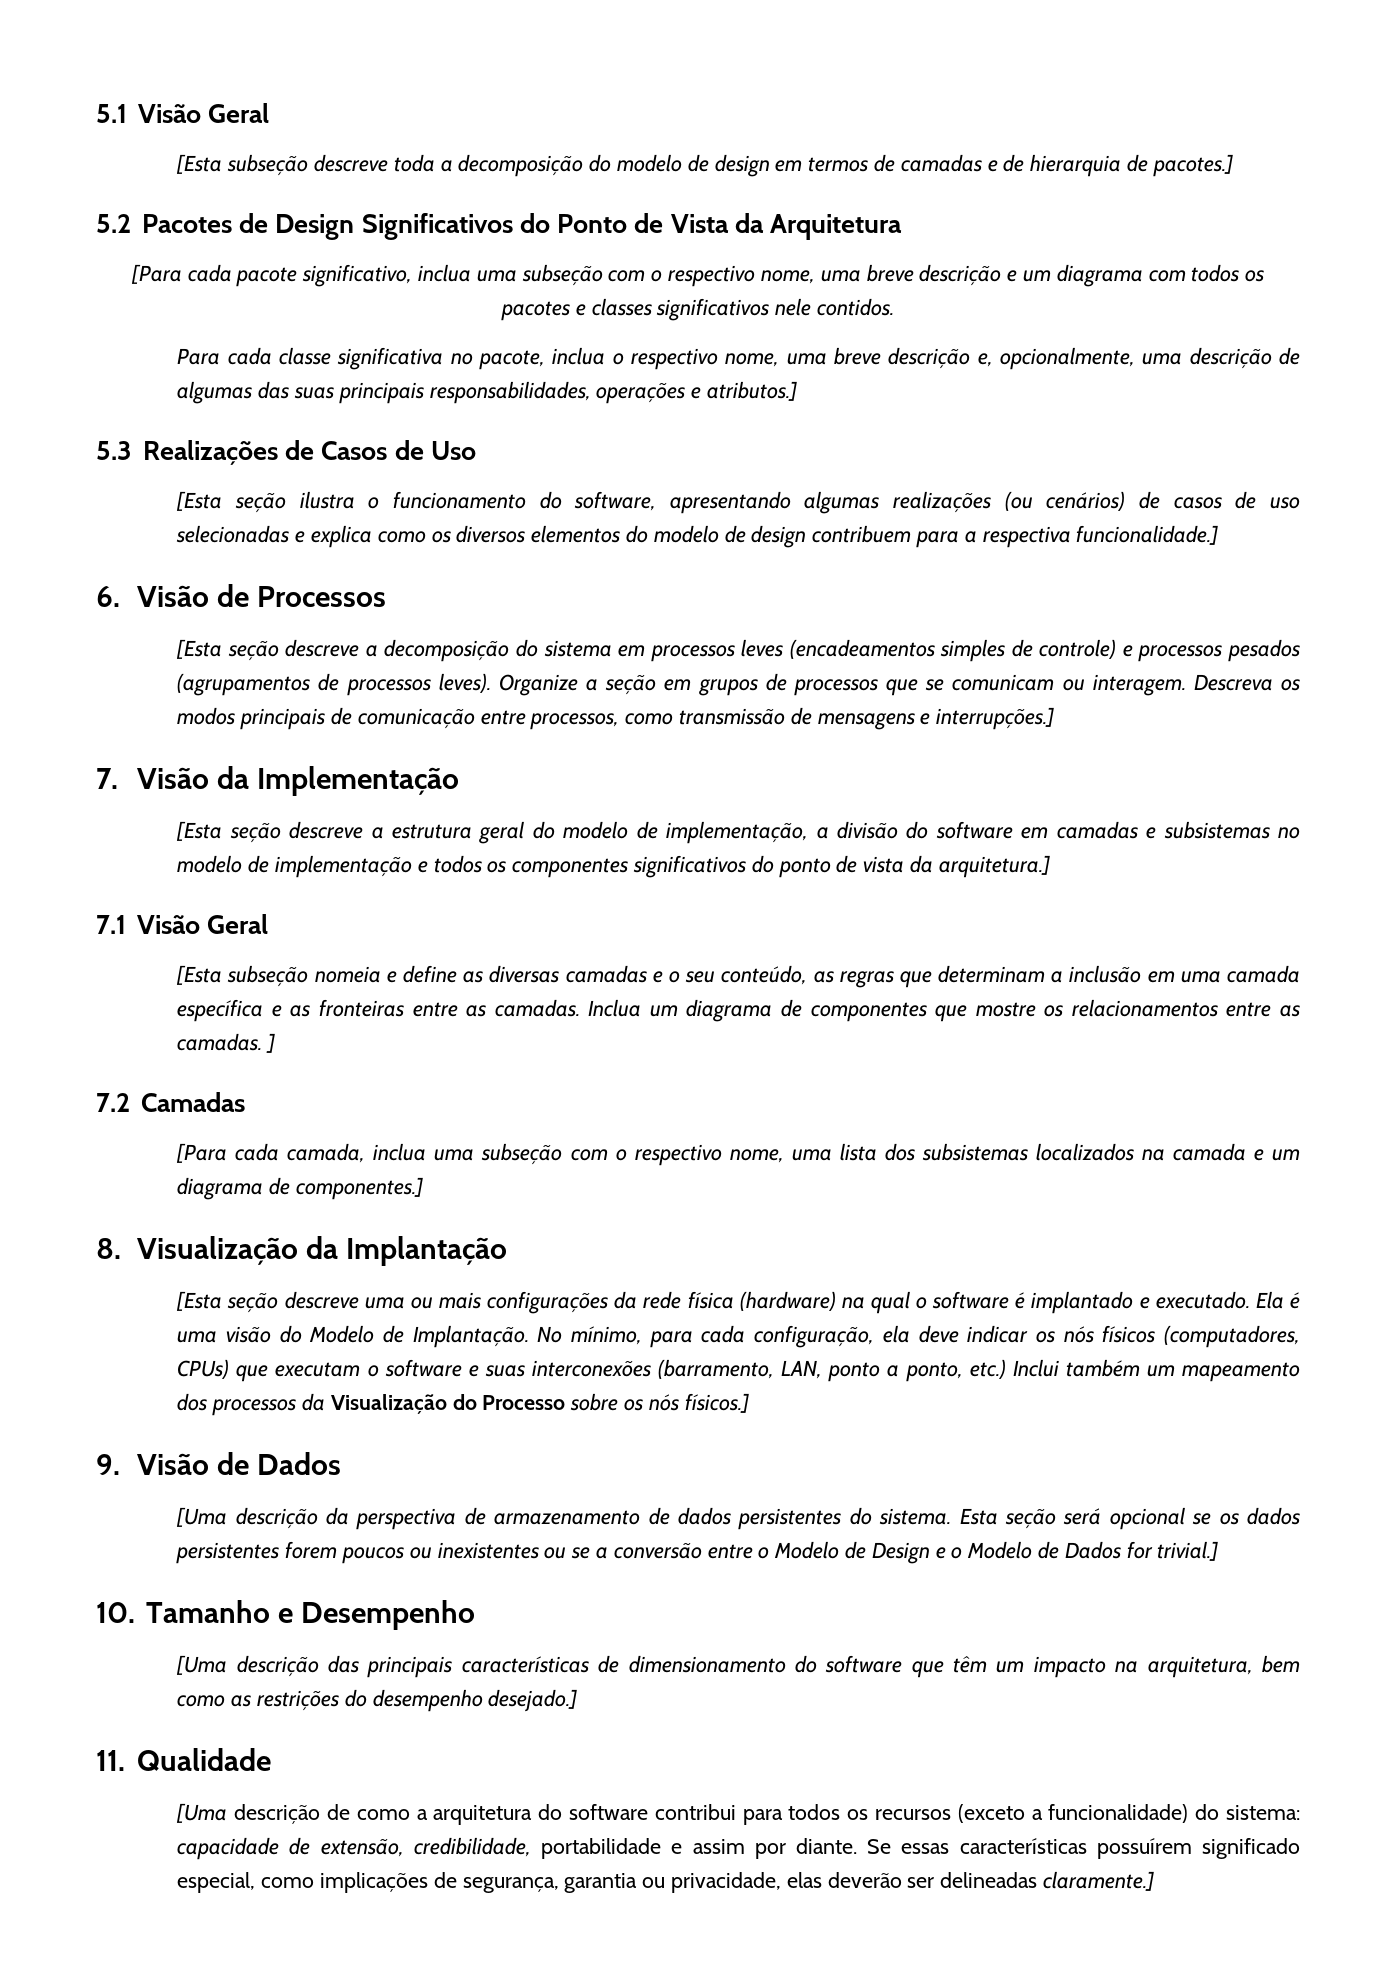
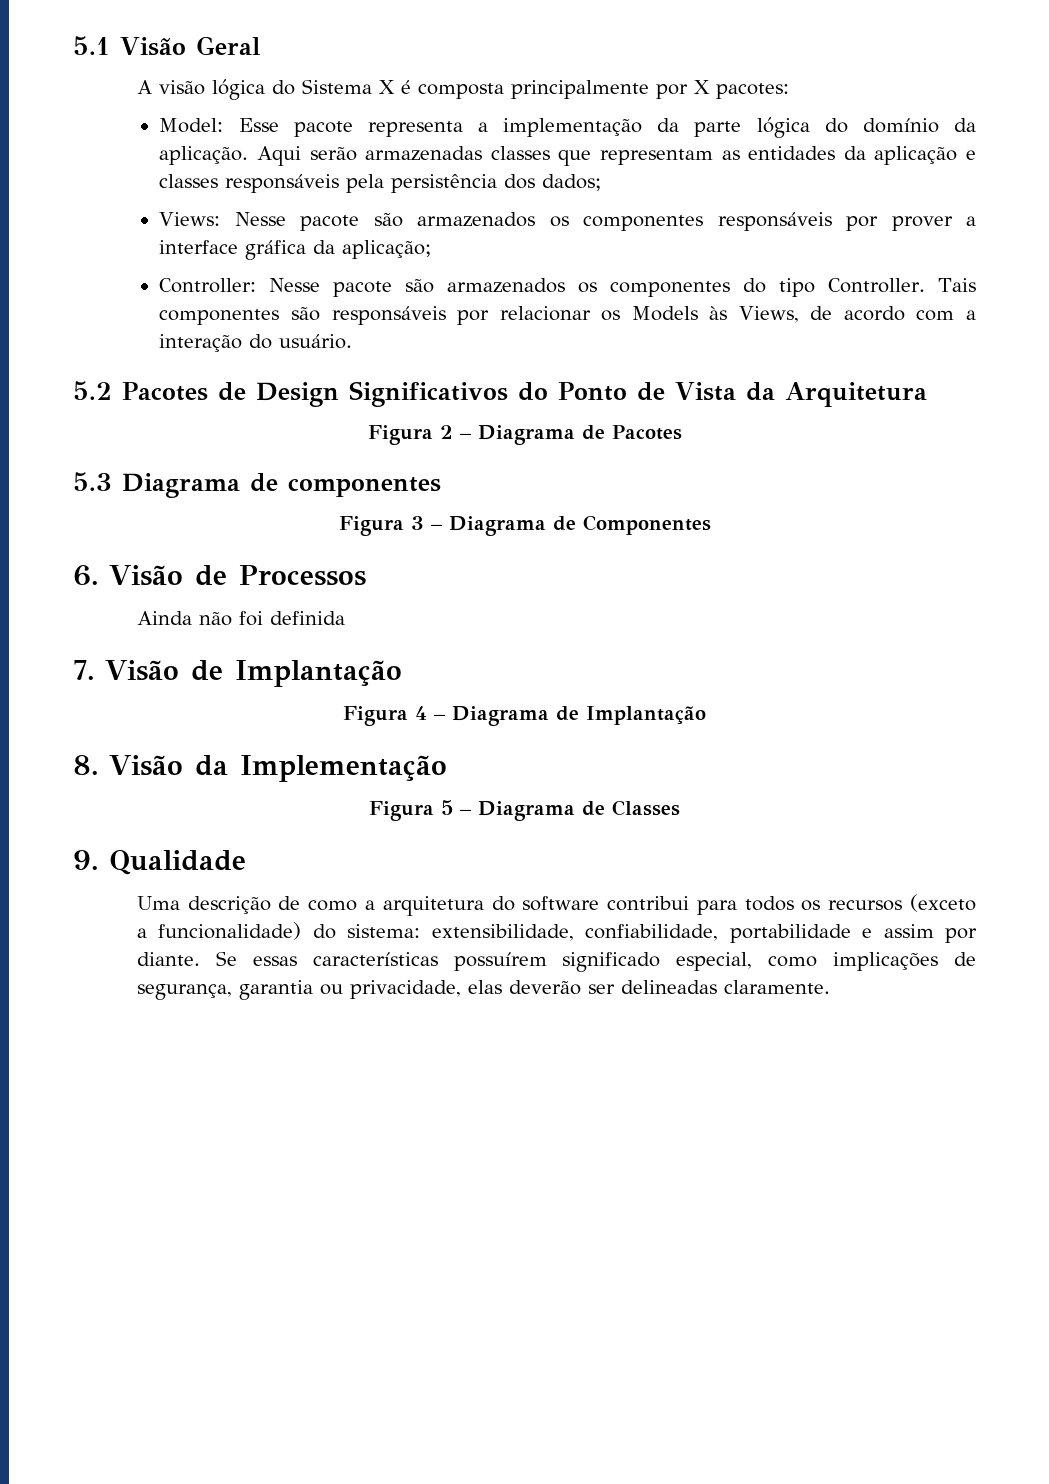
[176,154,1233,177] [Esta subseção descreve toda a decomposição do modelo de design em termos de camadas e de hierarquia de pacotes.] -> [136,79,789,100] [159,117,976,138] [159,146,977,166] [159,174,602,193] [159,212,976,231] [159,240,432,260] [159,278,977,297] [159,306,976,325] [159,334,353,352] A visão lógica do Sistema X é composta principalmente por X pacotes: // Model: Esse pacote representa a implementação da parte lógica do domínio da aplicação. Aqui serão armazenadas classes que representam as entidades da aplicação e classes responsáveis pela persistência dos dados; // Views: Nesse pacote são armazenados os componentes responsáveis por prover a interface gráfica da aplicação; // Controller: Nesse pacote são armazenados os componentes do tipo Controller. Tais componentes são responsáveis por relacionar os Models às Views, de acordo com a interação do usuário.
[130,264,1265,287] [500,298,895,321] [177,347,1301,370] [177,381,797,404] [96,440,476,465] [176,491,1301,514] [176,525,1219,548] [96,584,386,607] [176,639,1301,662] [177,673,1301,696] [177,707,1055,730] [96,766,459,796] [176,821,1300,844] [177,855,1050,878] [96,914,269,934] [176,965,1300,988] [177,999,1300,1022] [177,1033,276,1053] [96,1092,245,1112] [176,1143,1300,1166] [177,1177,423,1200] [96,1236,507,1266] [176,1291,1301,1314] [177,1325,1300,1348] [177,1359,1300,1382] [177,1393,749,1416] [96,1452,341,1475] [176,1507,1301,1530] [176,1541,1219,1564] [96,1600,475,1630] [176,1655,1300,1678] [177,1689,578,1712] [96,1750,125,1771] [Para cada pacote significativo, inclua uma subseção com o respectivo nome, uma breve descrição e um diagrama com todos os pacotes e classes significativos nele contidos. // Para cada classe significativa no pacote, inclua o respectivo nome, uma breve descrição e, opcionalmente, uma descrição de algumas das suas principais responsabilidades, operações e atributos.] // 5.3 Realizações de Casos de Uso // [Esta seção ilustra o funcionamento do software, apresentando algumas realizações (ou cenários) de casos de uso selecionadas e explica como os diversos elementos do modelo de design contribuem para a respectiva funcionalidade.] // 6. Visão de Processos // [Esta seção descreve a decomposição do sistema em processos leves (encadeamentos simples de controle) e processos pesados (agrupamentos de processos leves). Organize a seção em grupos de processos que se comunicam ou interagem. Descreva os modos principais de comunicação entre processos, como transmissão de mensagens e interrupções.] // 7. Visão da Implementação // [Esta seção descreve a estrutura geral do modelo de implementação, a divisão do software em camadas e subsistemas no modelo de implementação e todos os componentes significativos do ponto de vista da arquitetura.] // 7.1 Visão Geral // [Esta subseção nomeia e define as diversas camadas e o seu conteúdo, as regras que determinam a inclusão em uma camada específica e as fronteiras entre as camadas. Inclua um diagrama de componentes que mostre os relacionamentos entre as camadas. ] // 7.2 Camadas // [Para cada camada, inclua uma subseção com o respectivo nome, uma lista dos subsistemas localizados na camada e um diagrama de componentes.] // 8. Visualização da Implantação // [Esta seção descreve uma ou mais configurações da rede física (hardware) na qual o software é implantado e executado. Ela é uma visão do Modelo de Implantação. No mínimo, para cada configuração, ela deve indicar os nós físicos (computadores, CPUs) que executam o software e suas interconexões (barramento, LAN, ponto a ponto, etc.) Inclui também um mapeamento dos processos da Visualização do Processo sobre os nós físicos.] // 9. Visão de Dados // [Uma descrição da perspectiva de armazenamento de dados persistentes do sistema. Esta seção será opcional se os dados persistentes forem poucos ou inexistentes ou se a conversão entre o Modelo de Design e o Modelo de Dados for trivial.] // 10. Tamanho e Desempenho // [Uma descrição das principais características de dimensionamento do software que têm um impacto na arquitetura, bem como as restrições do desempenho desejado.] // 11. -> [367,425,682,445] [73,472,442,498] [338,515,711,536] [73,565,367,586] [136,611,345,626] [73,660,403,687] [343,706,706,726] [73,755,448,782] [369,800,680,821] [73,850,99,870] Figura 2 – Diagrama de Pacotes // 5.3 Diagrama de componentes // Figura 3 – Diagrama de Componentes // 6. Visão de Processos // Ainda não foi definida // 7. Visão de Implantação // Figura 4 – Diagrama de Implantação // 8. Visão da Implementação // Figura 5 – Diagrama de Classes // 9.
[176,1803,228,1823] [Uma -> [136,896,180,910] Uma
[177,1837,531,1860] capacidade de extensão, credibilidade, -> [431,924,719,941] extensibilidade, confiabilidade,
[1042,1871,1154,1891] claramente.] -> [723,980,830,994] claramente.

